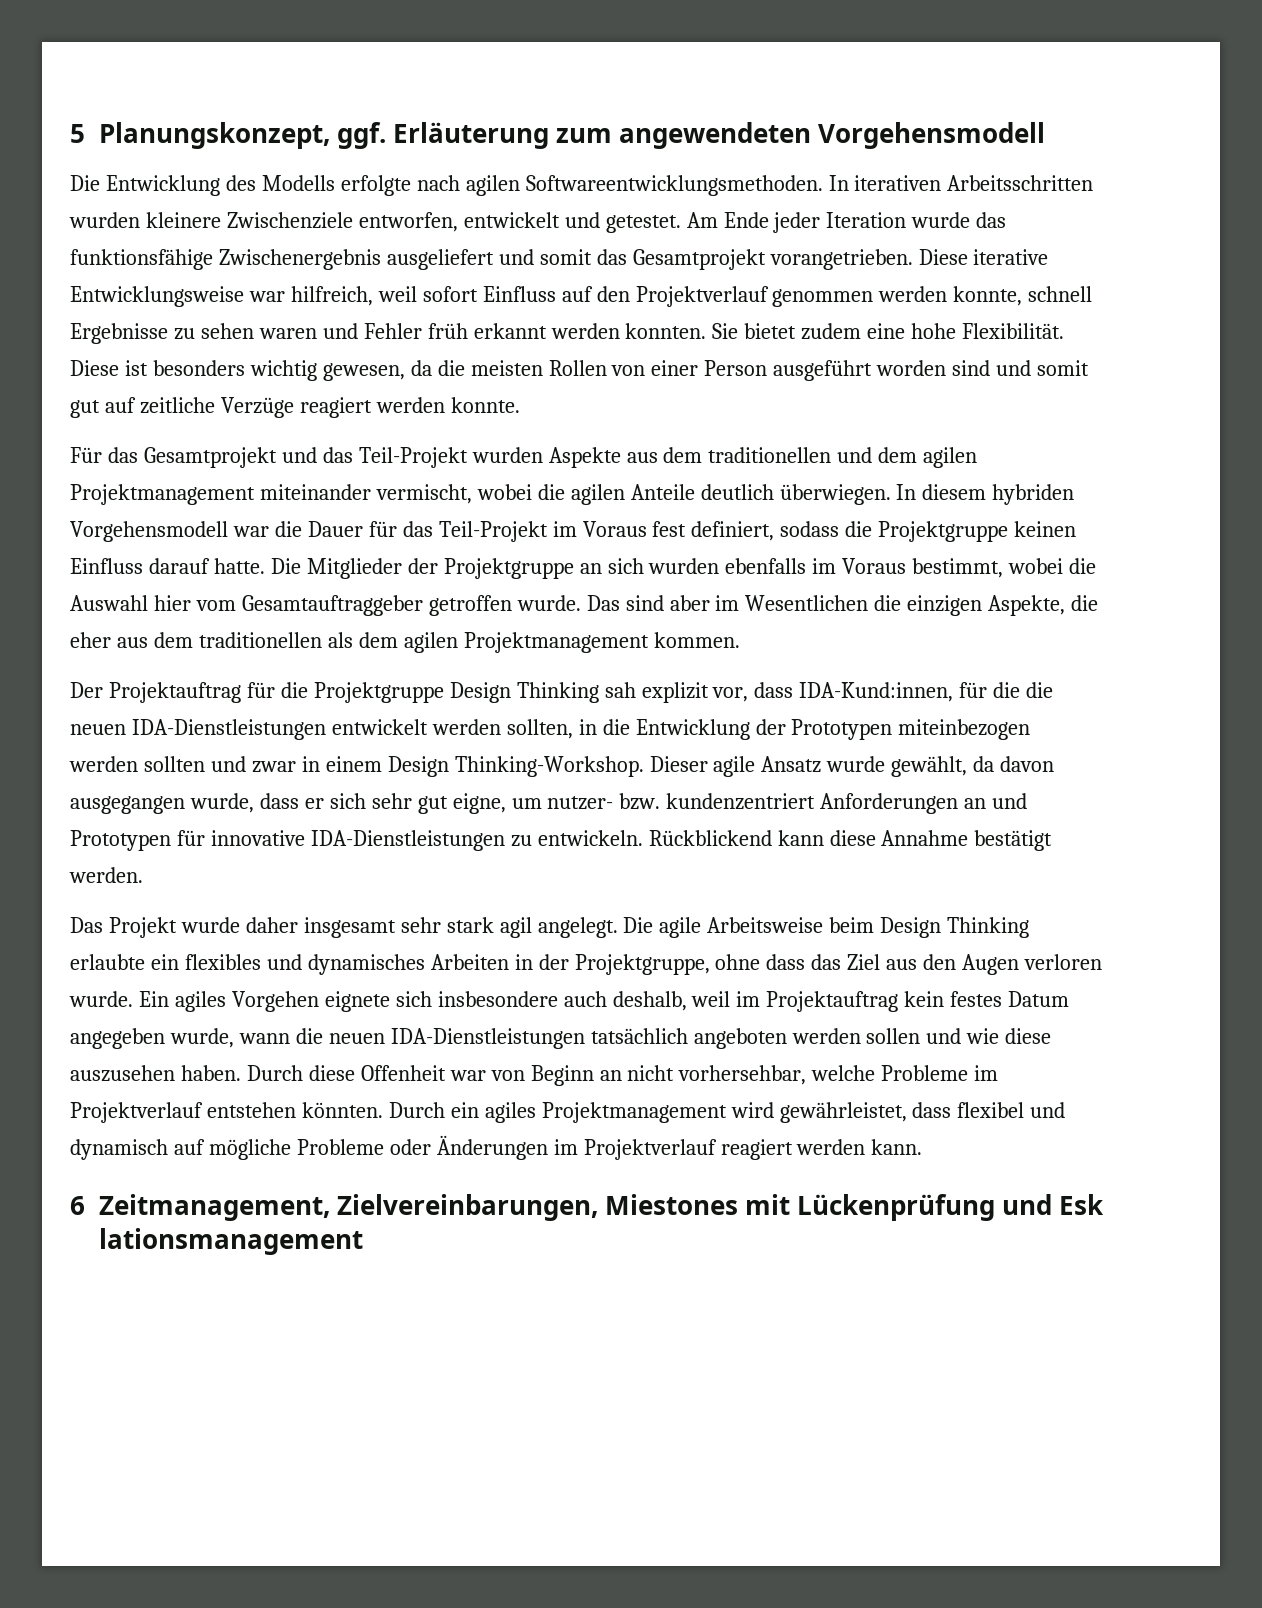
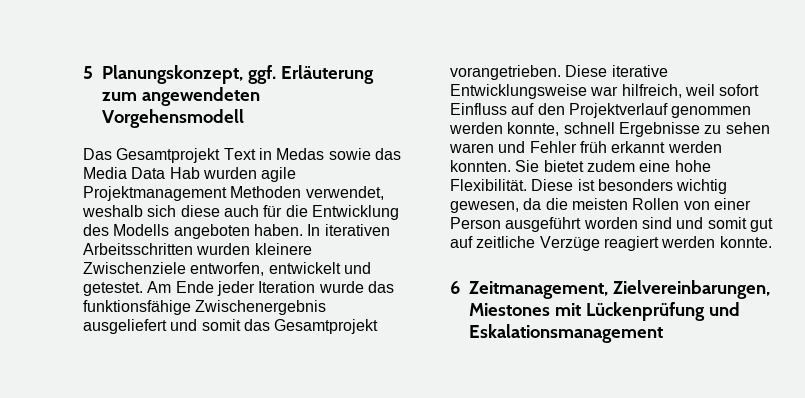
[70,175,823,196] Die Entwicklung des Modells erfolgte nach agilen Softwareentwicklungsmethoden. -> [83,148,401,163] [83,167,297,182] [83,186,384,201] [82,205,399,220] [83,224,303,239] Das Gesamtprojekt Text in Medas sowie das Media Data Hab wurden agile Projektmanagement Methoden verwendet, weshalb sich diese auch für die Entwicklung des Modells angeboten haben.
[70,447,978,468] [70,484,1075,505] [70,521,1077,542] [70,558,1097,579] [70,595,1099,616] [70,632,740,653] [70,682,1054,703] [70,719,1031,740] [69,756,1055,777] [70,793,1028,814] [70,830,1053,851] [69,867,143,883] [70,917,1030,938] [70,954,1103,975] [69,991,1070,1012] [70,1028,1052,1049] [70,1065,999,1086] [70,1102,1066,1123] [70,1135,923,1160] // Für das Gesamtprojekt und das Teil-Projekt wurden Aspekte aus dem traditionellen und dem agilen Projektmanagement miteinander vermischt, wobei die agilen Anteile deutlich überwiegen. In diesem hybriden Vorgehensmodell war die Dauer für das Teil-Projekt im Voraus fest definiert, sodass die Projektgruppe keinen Einfluss darauf hatte. Die Mitglieder der Projektgruppe an sich wurden ebenfalls im Voraus bestimmt, wobei die Auswahl hier vom Gesamtauftraggeber getroffen wurde. Das sind aber im Wesentlichen die einzigen Aspekte, die eher aus dem traditionellen als dem agilen Projektmanagement kommen. // Der Projektauftrag für die Projektgruppe Design Thinking sah explizit vor, dass IDA-Kund:innen, für die die neuen IDA-Dienstleistungen entwickelt werden sollten, in die Entwicklung der Prototypen miteinbezogen werden sollten und zwar in einem Design Thinking-Workshop. Dieser agile Ansatz wurde gewählt, da davon ausgegangen wurde, dass er sich sehr gut eigne, um nutzer- bzw. kundenzentriert Anforderungen an und Prototypen für innovative IDA-Dienstleistungen zu entwickeln. Rückblickend kann diese Annahme bestätigt werden. // Das Projekt wurde daher insgesamt sehr stark agil angelegt. Die agile Arbeitsweise beim Design Thinking erlaubte ein flexibles und dynamisches Arbeiten in der Projektgruppe, ohne dass das Ziel aus den Augen verloren wurde. Ein agiles Vorgehen eignete sich insbesondere auch deshalb, weil im Projektauftrag kein festes Datum angegeben wurde, wann die neuen IDA-Dienstleistungen tatsächlich angeboten werden sollen und wie diese auszusehen haben. Durch diese Offenheit war von Beginn an nicht vorhersehbar, welche Probleme im Projektverlauf entstehen könnten. Durch ein agiles Projektmanagement wird gewährleistet, dass flexibel und dynamisch auf mögliche Probleme oder Änderungen im Projektverlauf reagiert werden kann. -> (772, 242) none
[1059,1194,1105,1215] [98,1228,363,1255] Esk lationsmanagement -> [469,324,664,343] Eskalationsmanagement

